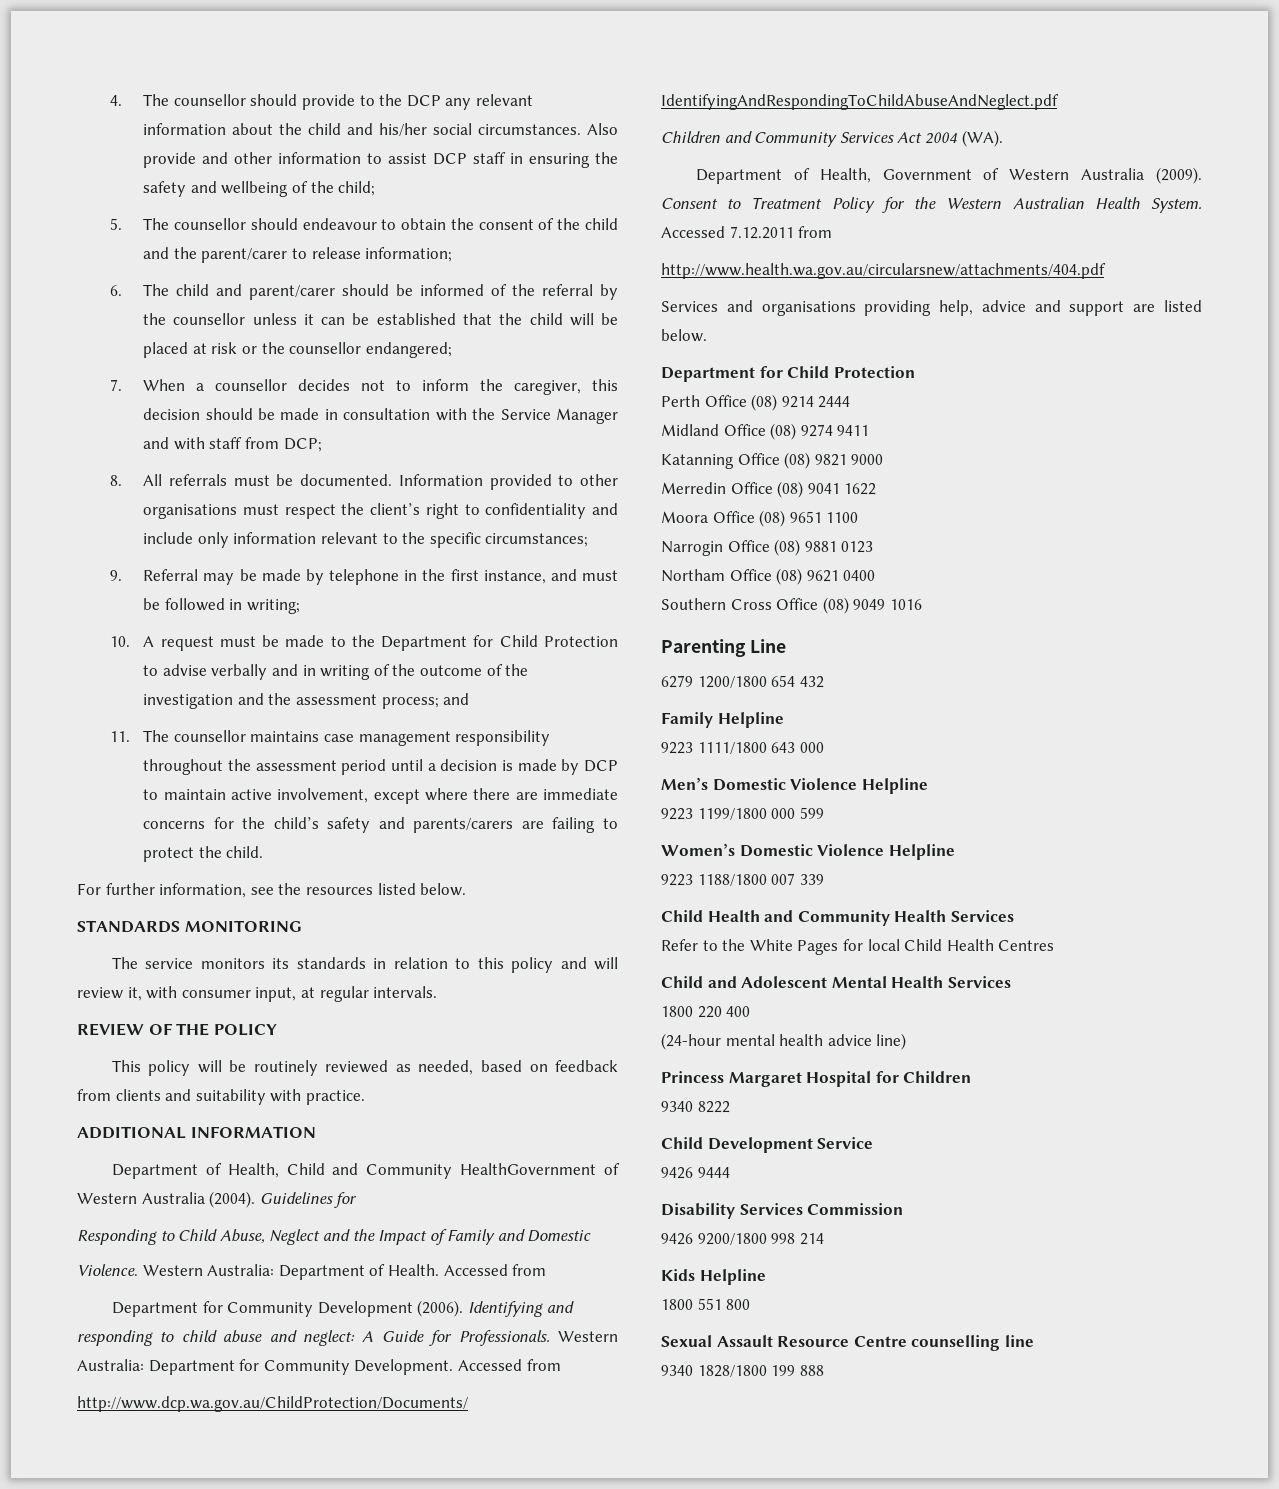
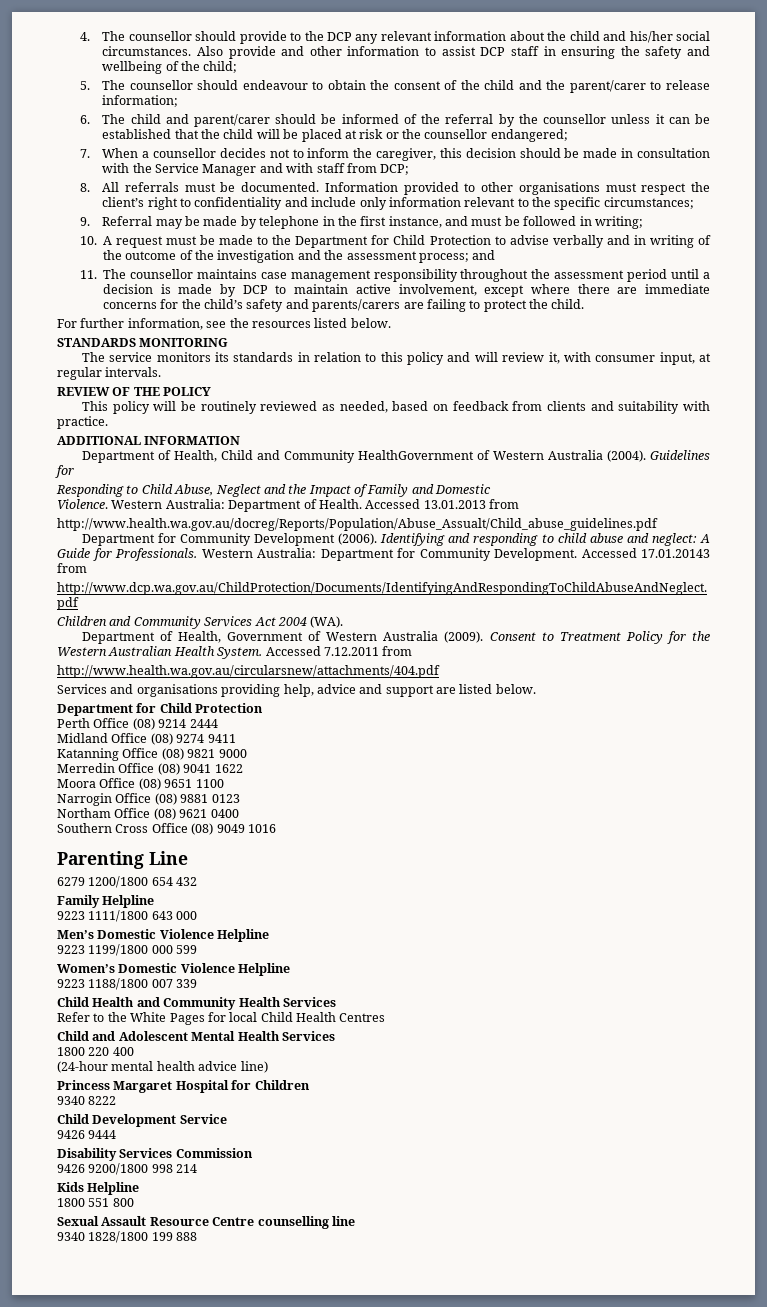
[512,1264,547,1276] from -> [423,499,519,509] [57,518,658,531] 13.01.2013 from // http://www.health.wa.gov.au/docreg/Reports/Population/Abuse_Assualt/Child_abuse_guidelines.pdf
(522, 1365) none -> [641,549,710,558] 17.01.20143

